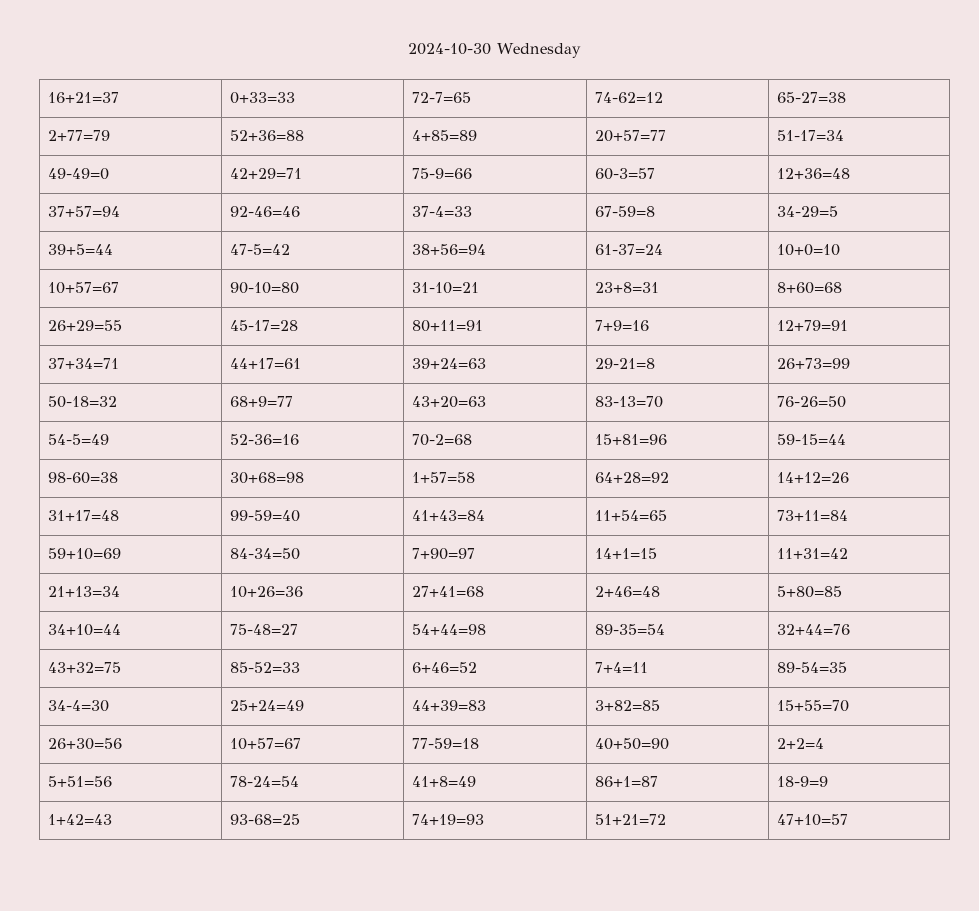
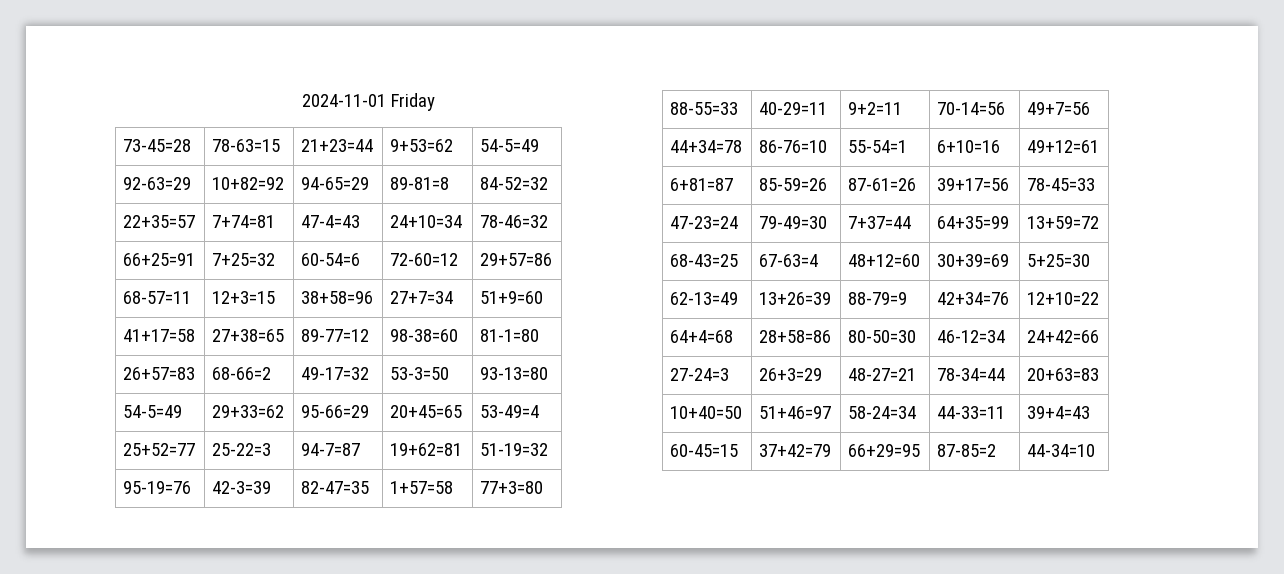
[408,43,582,58] [47,92,119,103] [229,92,295,104] [411,92,471,103] [594,92,663,103] [776,92,846,103] [47,130,110,141] [229,130,304,141] [411,130,477,141] [594,130,666,142] [776,130,844,141] [47,168,109,180] [229,168,302,179] [411,168,472,179] [594,168,655,180] [776,168,850,179] [47,206,120,217] [229,206,300,217] [411,206,472,217] [594,206,655,217] [776,206,838,217] [47,244,113,255] [229,244,290,255] [411,244,486,255] [594,244,663,255] [776,244,840,256] [47,282,119,294] [229,282,299,294] [411,282,479,294] [594,282,659,293] [776,282,842,294] [47,320,122,331] [229,320,298,331] [411,320,483,332] [594,320,649,331] [776,320,848,331] [47,358,119,369] [229,358,301,369] [411,358,486,369] [594,358,655,369] [776,358,850,369] [47,396,117,408] [229,396,293,407] [411,396,486,408] [594,396,663,408] [776,396,846,408] [47,434,109,445] [229,434,299,445] [411,434,472,446] [594,434,667,445] [776,434,846,445] [47,472,118,484] [229,472,304,484] [411,472,475,483] [594,472,669,483] [776,472,849,483] [47,510,119,521] [229,510,300,522] [411,510,485,521] [594,510,667,521] [776,510,848,521] [47,548,121,560] [229,548,300,560] [411,548,475,560] [594,548,657,559] [776,548,848,559] [47,586,120,597] [229,586,303,598] [411,586,484,597] [594,586,660,597] [776,586,842,598] [47,624,121,636] [229,624,298,635] [411,624,486,635] [594,624,665,635] [776,624,850,635] [47,662,121,673] [229,662,300,673] [411,662,477,673] [594,662,648,673] [776,662,847,673] [47,700,109,712] [229,700,304,711] [411,700,486,711] [594,700,660,711] [776,700,849,712] [47,738,122,750] [229,738,301,750] [411,738,479,749] [594,738,669,750] [776,738,824,749] [47,776,112,787] [229,776,299,787] [411,776,476,787] [594,776,658,787] [776,776,828,787] [47,814,112,825] [229,814,300,825] [411,814,484,825] [594,814,666,825] [776,814,848,826] 2024-10-30 Wednesday // 16+21=37 | 0+33=33 | 72-7=65 | 74-62=12 | 65-27=38 // 2+77=79 | 52+36=88 | 4+85=89 | 20+57=77 | 51-17=34 // 49-49=0 | 42+29=71 | 75-9=66 | 60-3=57 | 12+36=48 // 37+57=94 | 92-46=46 | 37-4=33 | 67-59=8 | 34-29=5 // 39+5=44 | 47-5=42 | 38+56=94 | 61-37=24 | 10+0=10 // 10+57=67 | 90-10=80 | 31-10=21 | 23+8=31 | 8+60=68 // 26+29=55 | 45-17=28 | 80+11=91 | 7+9=16 | 12+79=91 // 37+34=71 | 44+17=61 | 39+24=63 | 29-21=8 | 26+73=99 // 50-18=32 | 68+9=77 | 43+20=63 | 83-13=70 | 76-26=50 // 54-5=49 | 52-36=16 | 70-2=68 | 15+81=96 | 59-15=44 // 98-60=38 | 30+68=98 | 1+57=58 | 64+28=92 | 14+12=26 // 31+17=48 | 99-59=40 | 41+43=84 | 11+54=65 | 73+11=84 // 59+10=69 | 84-34=50 | 7+90=97 | 14+1=15 | 11+31=42 // 21+13=34 | 10+26=36 | 27+41=68 | 2+46=48 | 5+80=85 // 34+10=44 | 75-48=27 | 54+44=98 | 89-35=54 | 32+44=76 // 43+32=75 | 85-52=33 | 6+46=52 | 7+4=11 | 89-54=35 // 34-4=30 | 25+24=49 | 44+39=83 | 3+82=85 | 15+55=70 // 26+30=56 | 10+57=67 | 77-59=18 | 40+50=90 | 2+2=4 // 5+51=56 | 78-24=54 | 41+8=49 | 86+1=87 | 18-9=9 // 1+42=43 | 93-68=25 | 74+19=93 | 51+21=72 | 47+10=57 -> [302,93,435,111] [123,139,192,152] [212,139,281,152] [301,139,374,152] [390,139,454,152] [480,139,540,152] [123,177,192,190] [212,177,285,190] [301,177,370,190] [390,177,450,190] [480,177,549,190] [123,215,196,228] [212,215,276,228] [301,215,361,228] [390,215,463,228] [480,215,549,228] [123,253,196,266] [212,253,276,266] [301,253,361,266] [390,253,459,266] [480,253,553,266] [123,291,192,304] [212,291,276,304] [301,291,374,304] [390,291,454,304] [480,291,544,304] [123,329,196,342] [212,329,285,342] [301,329,370,342] [390,329,459,342] [480,329,540,342] [123,367,196,380] [212,367,272,380] [301,367,370,380] [390,367,450,380] [480,367,549,380] [123,405,183,418] [212,405,285,418] [301,405,370,418] [390,405,463,418] [480,405,540,418] [123,443,196,456] [212,443,272,456] [301,443,361,456] [390,443,463,456] [480,443,549,456] [123,481,192,494] [212,481,272,494] [301,481,370,494] [390,481,454,494] [480,481,544,494] [670,102,739,115] [759,102,828,115] [848,102,903,115] [937,102,1006,115] [1027,102,1091,115] [670,140,743,153] [759,140,828,153] [848,140,908,153] [937,140,1001,153] [1027,140,1100,153] [670,178,734,191] [759,178,828,191] [848,178,917,191] [937,178,1010,191] [1027,178,1096,191] [670,216,739,229] [759,216,828,229] [848,216,912,229] [937,216,1010,229] [1027,216,1100,229] [670,254,739,267] [759,254,819,267] [848,254,921,267] [937,254,1010,267] [1027,254,1091,267] [670,292,739,305] [759,292,832,305] [848,292,908,305] [937,292,1010,305] [1027,292,1100,305] [670,330,734,343] [759,330,832,343] [848,330,917,343] [937,330,1006,343] [1027,330,1100,343] [670,368,730,381] [759,368,823,381] [848,368,917,381] [937,368,1006,381] [1027,368,1100,381] [670,406,743,419] [759,406,832,419] [848,406,917,419] [937,406,1006,419] [1027,406,1091,419] [670,444,739,457] [759,444,832,457] [848,444,921,457] [937,444,997,457] [1027,444,1096,457] 2024-11-01 Friday // 73-45=28 | 78-63=15 | 21+23=44 | 9+53=62 | 54-5=49 // 92-63=29 | 10+82=92 | 94-65=29 | 89-81=8 | 84-52=32 // 22+35=57 | 7+74=81 | 47-4=43 | 24+10=34 | 78-46=32 // 66+25=91 | 7+25=32 | 60-54=6 | 72-60=12 | 29+57=86 // 68-57=11 | 12+3=15 | 38+58=96 | 27+7=34 | 51+9=60 // 41+17=58 | 27+38=65 | 89-77=12 | 98-38=60 | 81-1=80 // 26+57=83 | 68-66=2 | 49-17=32 | 53-3=50 | 93-13=80 // 54-5=49 | 29+33=62 | 95-66=29 | 20+45=65 | 53-49=4 // 25+52=77 | 25-22=3 | 94-7=87 | 19+62=81 | 51-19=32 // 95-19=76 | 42-3=39 | 82-47=35 | 1+57=58 | 77+3=80 // 88-55=33 | 40-29=11 | 9+2=11 | 70-14=56 | 49+7=56 // 44+34=78 | 86-76=10 | 55-54=1 | 6+10=16 | 49+12=61 // 6+81=87 | 85-59=26 | 87-61=26 | 39+17=56 | 78-45=33 // 47-23=24 | 79-49=30 | 7+37=44 | 64+35=99 | 13+59=72 // 68-43=25 | 67-63=4 | 48+12=60 | 30+39=69 | 5+25=30 // 62-13=49 | 13+26=39 | 88-79=9 | 42+34=76 | 12+10=22 // 64+4=68 | 28+58=86 | 80-50=30 | 46-12=34 | 24+42=66 // 27-24=3 | 26+3=29 | 48-27=21 | 78-34=44 | 20+63=83 // 10+40=50 | 51+46=97 | 58-24=34 | 44-33=11 | 39+4=43 // 60-45=15 | 37+42=79 | 66+29=95 | 87-85=2 | 44-34=10

